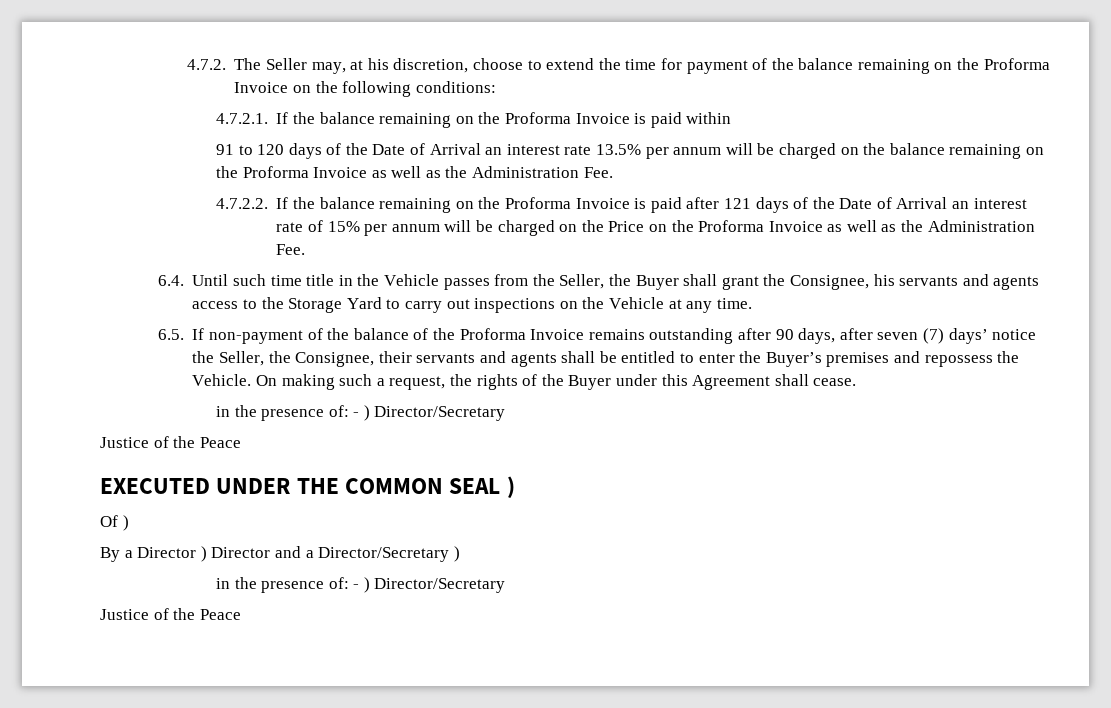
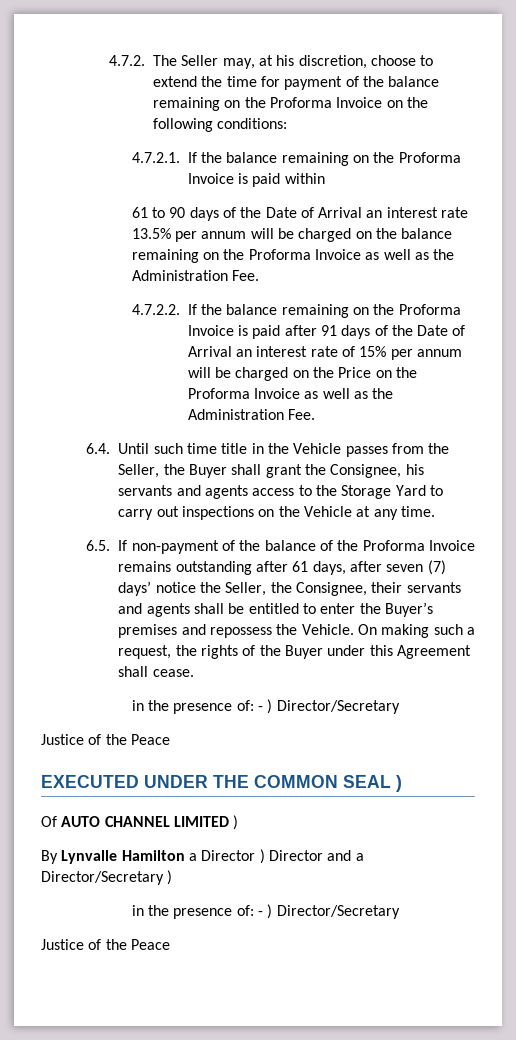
[215,144,285,155] 91 to 120 -> [131,207,186,218] 61 to 90
[723,198,751,209] 121 -> [320,325,337,336] 91
[775,329,794,340] 90 -> [292,561,309,572] 61
(118, 521) none -> [61,816,229,827] AUTO CHANNEL LIMITED
(120, 554) none -> [61,850,185,864] Lynvalle Hamilton

